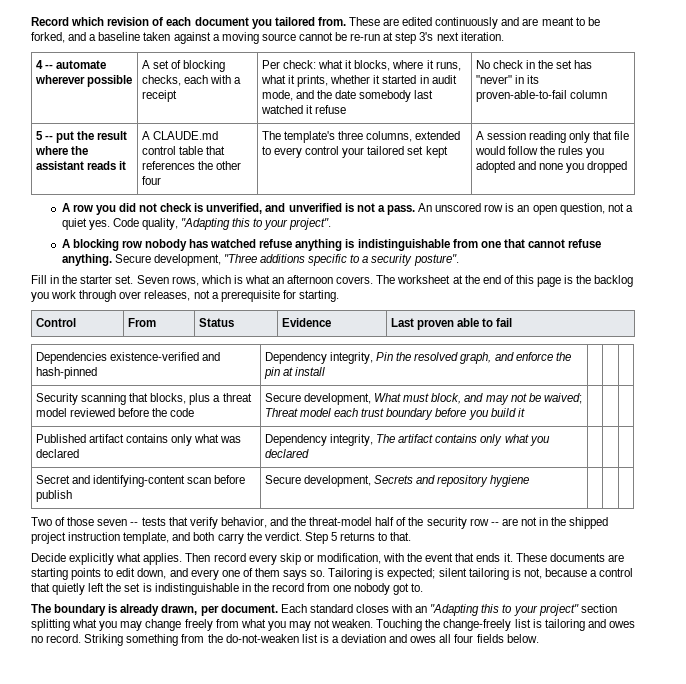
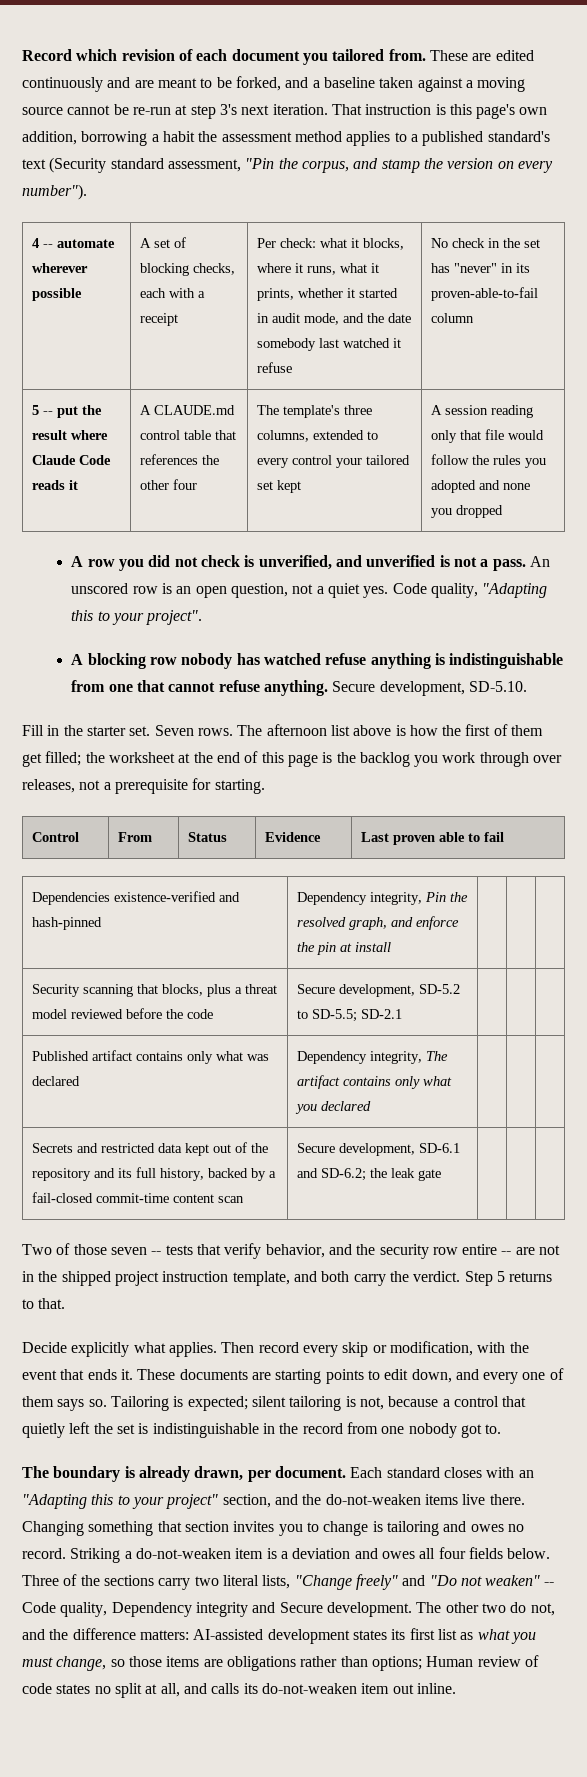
(504, 36) none -> [331,104,548,119] [22,131,550,146] [22,157,553,173] [22,184,87,200] That instruction is this page's own addition, borrowing a habit the assessment method applies to a published standard's text (Security standard assessment, "Pin the corpus, and stamp the version on every number").
[71,146,89,155] [35,161,84,170] the assistant -> [32,455,112,465] Claude Code
[223,254,459,266] "Three additions specific to a security posture". -> [469,681,528,692] SD-5.10.
[171,275,396,286] rows, which is what an afternoon covers. The -> [197,724,544,736] [22,751,105,767] rows. The afternoon list above is how the first of them get filled; the
[374,393,582,405] [264,408,525,420] What must block, and may not be waived; Threat model each trust boundary before you build it -> [419,984,461,994] [297,1009,403,1022] SD-5.2 to SD-5.5; SD-2.1
[35,475,186,487] Secret and identifying-content -> [32,1142,269,1156] [32,1167,277,1181] [32,1192,215,1203] Secrets and restricted data kept out of the repository and its full history, backed by a fail-closed commit-time content
[214,475,246,484] [35,490,72,502] [264,475,530,487] before publish | Secure development, Secrets and repository hygiene -> [297,1143,461,1156] [297,1168,442,1181] | Secure development, SD-6.1 and SD-6.2; the leak gate
[309,517,424,526] threat-model half of the -> (376, 1249) none
(489, 522) none -> [462,1244,498,1255] entire
[580,604,617,613] [31,619,531,631] section splitting what you may change freely from what you may not weaken. Touching the change-freely list -> [222,1494,525,1508] [22,1521,369,1536] section, and the do-not-weaken items live there. Changing something that section invites you to change
[126,634,318,646] something from the do-not-weaken list -> [124,1548,264,1559] a do-not-weaken item
(539, 638) none -> [22,1574,555,1590] [22,1602,555,1617] [22,1628,536,1644] [22,1655,539,1671] [22,1683,456,1698] Three of the sections carry two literal lists, "Change freely" and "Do not weaken" -- Code quality, Dependency integrity and Secure development. The other two do not, and the difference matters: AI-assisted development states its first list as what you must change, so those items are obligations rather than options; Human review of code states no split at all, and calls its do-not-weaken item out inline.

